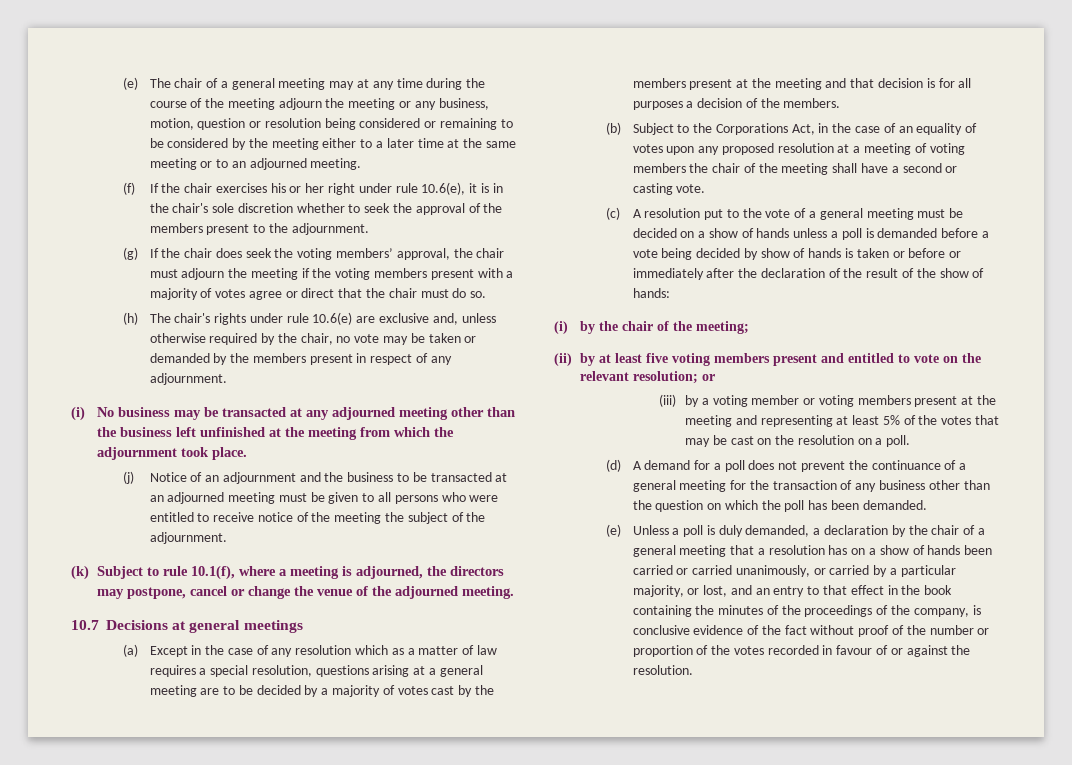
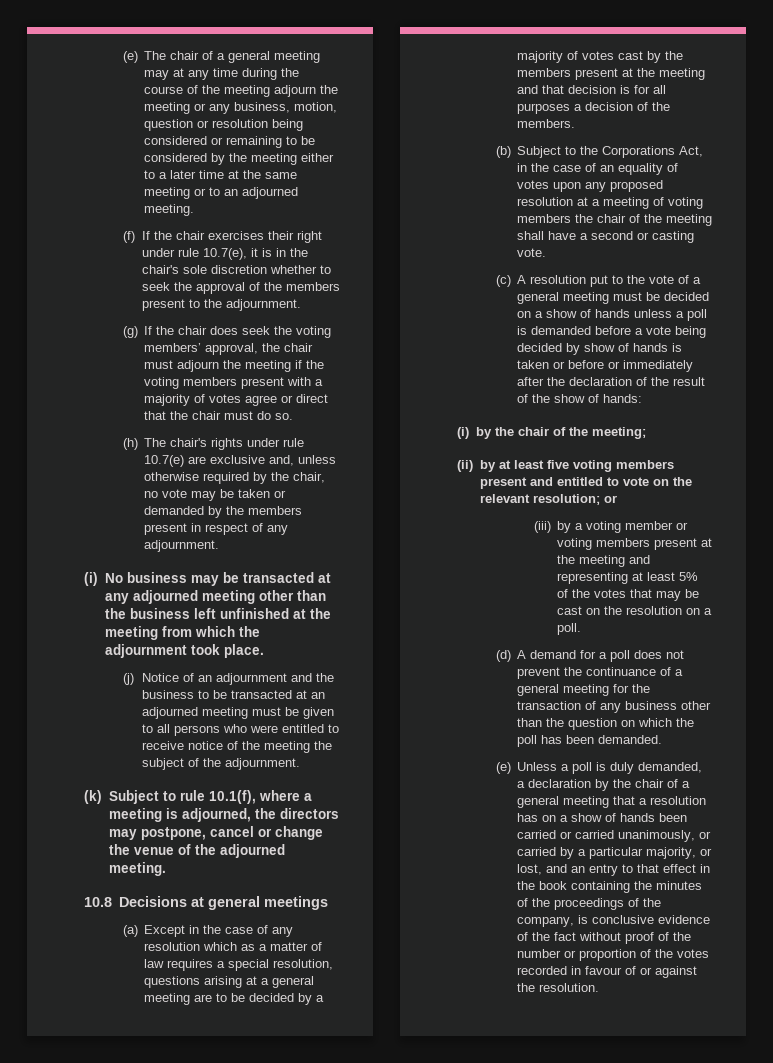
[270,183,325,193] his or her -> [267,231,294,240] their
[421,182,466,195] 10.6(e), -> [202,248,247,260] 10.7(e),
[312,312,353,325] 10.6(e) -> [144,455,185,467] 10.7(e)
[71,620,99,630] 10.7 -> [84,897,112,907] 10.8

